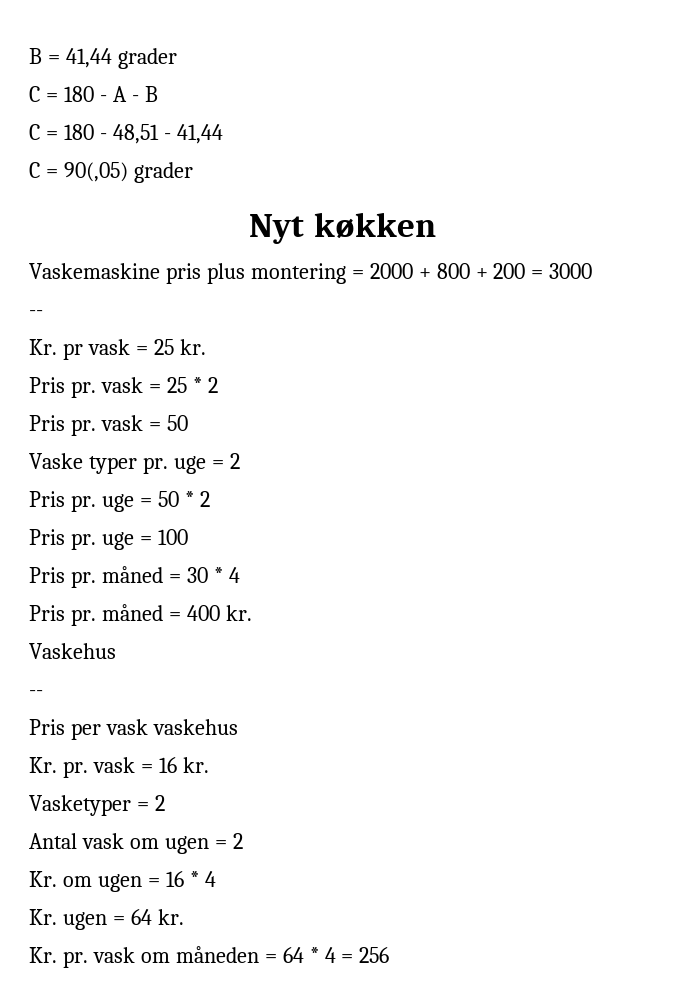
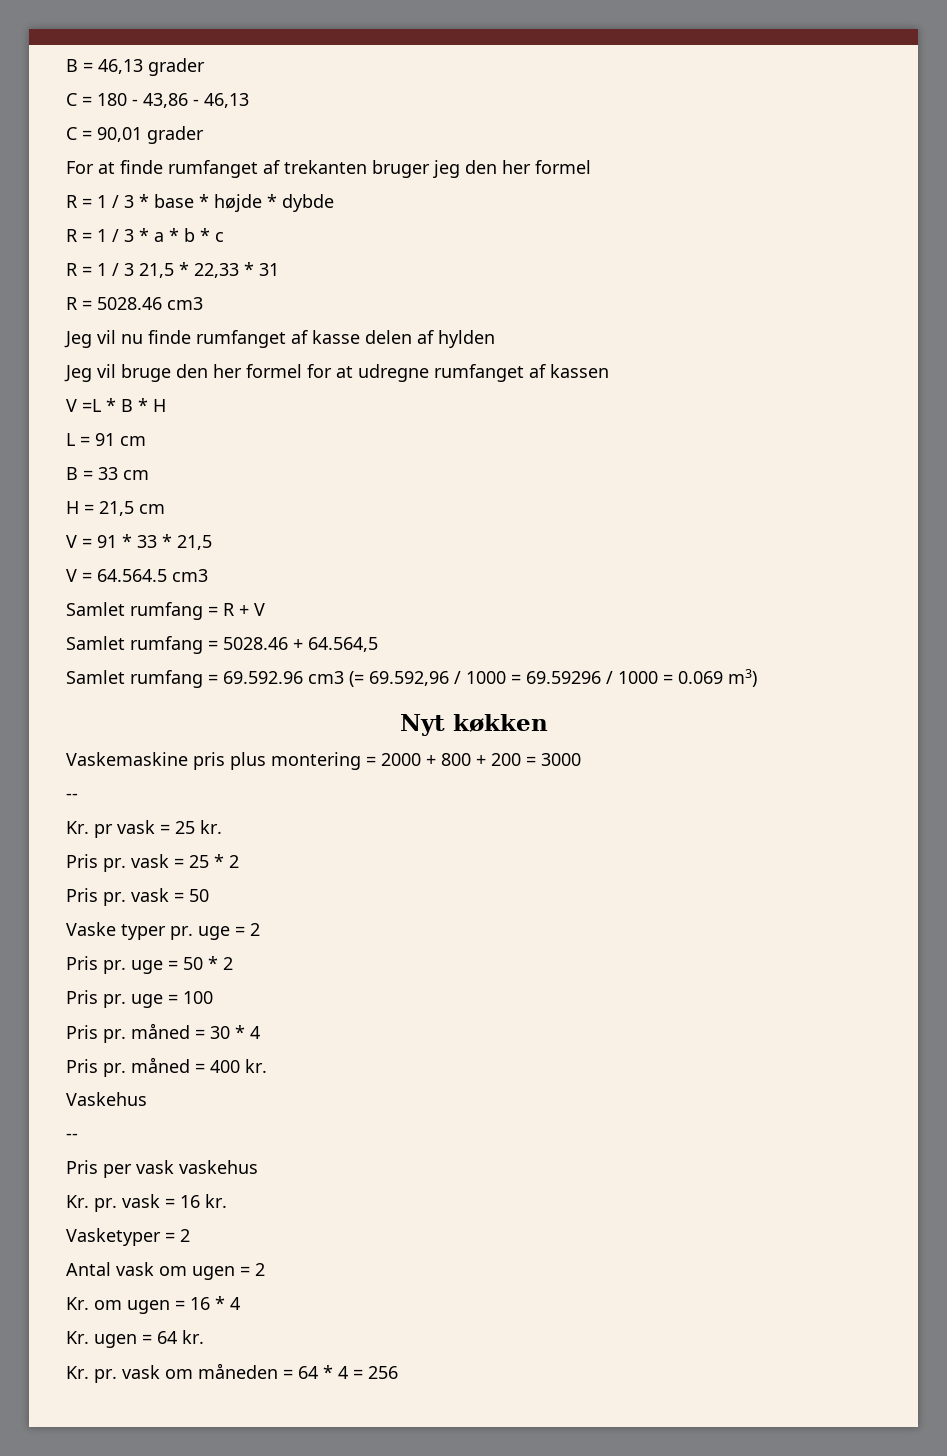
[29,48,112,68] B = 41,44 -> [66,59,143,74] B = 46,13
[112,86,158,102] [29,124,223,144] [29,162,193,183] A - B // C = 180 - 48,51 - 41,44 // C = 90(,05) grader -> [143,93,249,108] [66,126,204,144] [66,160,591,178] [66,194,334,212] [66,228,224,242] [66,262,279,278] [66,297,203,310] [64,330,495,348] [64,364,609,382] [66,398,166,412] [66,433,146,446] [66,467,149,480] [66,501,165,516] [66,534,212,550] [66,569,208,582] [66,602,265,620] [66,636,378,654] [66,669,757,688] 43,86 - 46,13 // C = 90,01 grader // For at finde rumfanget af trekanten bruger jeg den her formel // R = 1 / 3 * base * højde * dybde // R = 1 / 3 * a * b * c // R = 1 / 3 21,5 * 22,33 * 31 // R = 5028.46 cm3 // Jeg vil nu finde rumfanget af kasse delen af hylden // Jeg vil bruge den her formel for at udregne rumfanget af kassen // V =L * B * H // L = 91 cm // B = 33 cm // H = 21,5 cm // V = 91 * 33 * 21,5 // V = 64.564.5 cm3 // Samlet rumfang = R + V // Samlet rumfang = 5028.46 + 64.564,5 // Samlet rumfang = 69.592.96 cm3 (= 69.592,96 / 1000 = 69.59296 / 1000 = 0.069 m3)

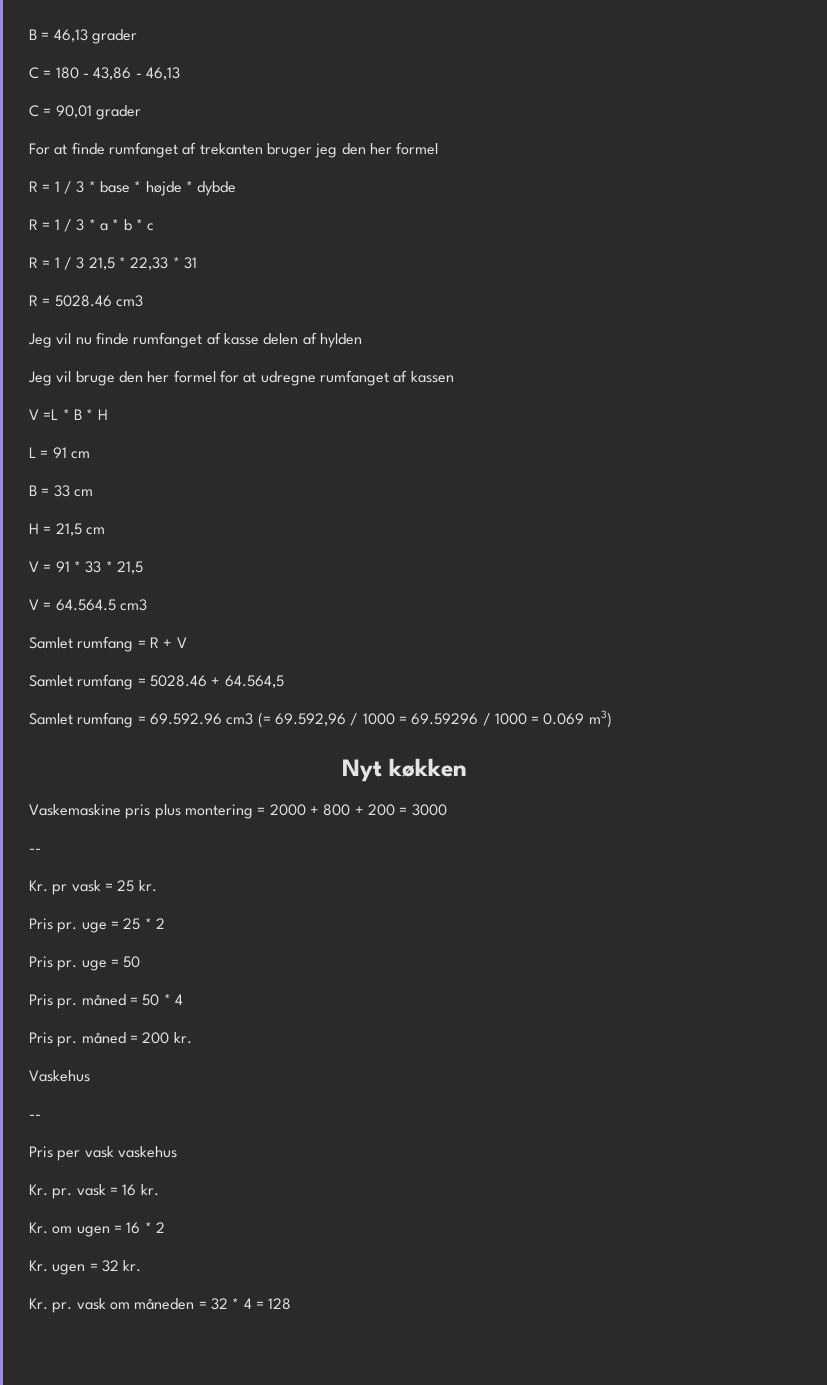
[131,854,169,868] vask -> [81,922,107,933] uge
[66,888,209,906] [66,922,260,940] // Pris pr. vask = 50 // Vaske typer pr. uge = 2 -> (165, 923) none
[208,956,233,970] [66,990,213,1008] [66,1023,230,1043] * 2 // Pris pr. uge = 100 // Pris pr. måned = 30 -> [29,994,160,1009] // Pris pr. måned = 50
[210,1060,240,1073] 400 -> [142,1032,170,1044] 200
[66,1228,190,1246] [66,1262,265,1280] // Vasketyper = 2 // Antal vask om ugen = 2 -> (159, 1190) none
[230,1297,240,1310] 4 -> [155,1222,165,1233] 2
[157,1331,177,1344] 64 -> [101,1260,119,1272] 32
[298,1366,318,1379] 64 -> [210,1298,228,1310] 32
[368,1366,398,1379] 256 -> [268,1298,292,1310] 128

